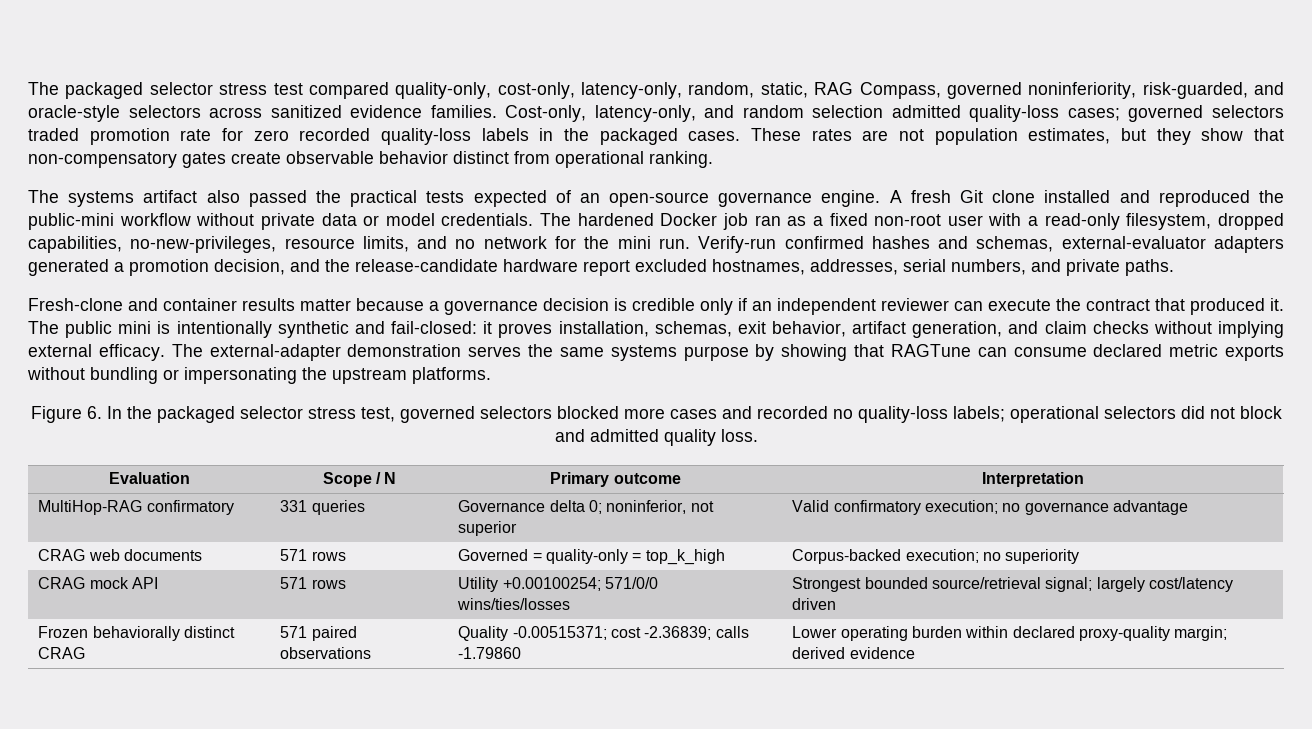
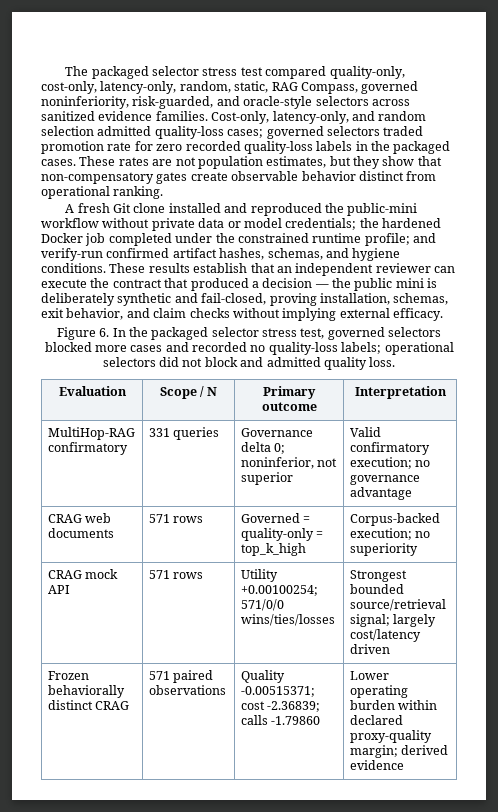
[28,190,881,207] The systems artifact also passed the practical tests expected of an open-source governance engine. -> (164, 192) none
[441,213,572,226] credentials. The -> [285,218,379,230] credentials; the
[754,213,1284,230] [28,236,1284,253] [28,259,1174,276] [28,298,747,315] ran as a fixed non-root user with a read-only filesystem, dropped capabilities, no-new-privileges, resource limits, and no network for the mini run. Verify-run confirmed hashes and schemas, external-evaluator adapters generated a promotion decision, and the release-candidate hardware report excluded hostnames, addresses, serial numbers, and private paths. // Fresh-clone and container results matter because a governance decision is credible only if -> [108,233,436,246] [41,248,401,261] [41,263,275,273] completed under the constrained runtime profile; and verify-run confirmed artifact hashes, schemas, and hygiene conditions. These results establish that
[1270,298,1284,311] [28,321,59,334] it. The -> [251,278,351,288] a decision — the
[176,321,272,338] intentionally -> [41,293,115,306] deliberately
[391,321,553,338] fail-closed: it proves -> [201,293,317,306] fail-closed, proving
[852,321,1003,338] artifact generation, -> (124, 314) none
[171,344,1285,361] [27,367,491,384] The external-adapter demonstration serves the same systems purpose by showing that RAGTune can consume declared metric exports without bundling or impersonating the upstream platforms. -> (443, 314) none

